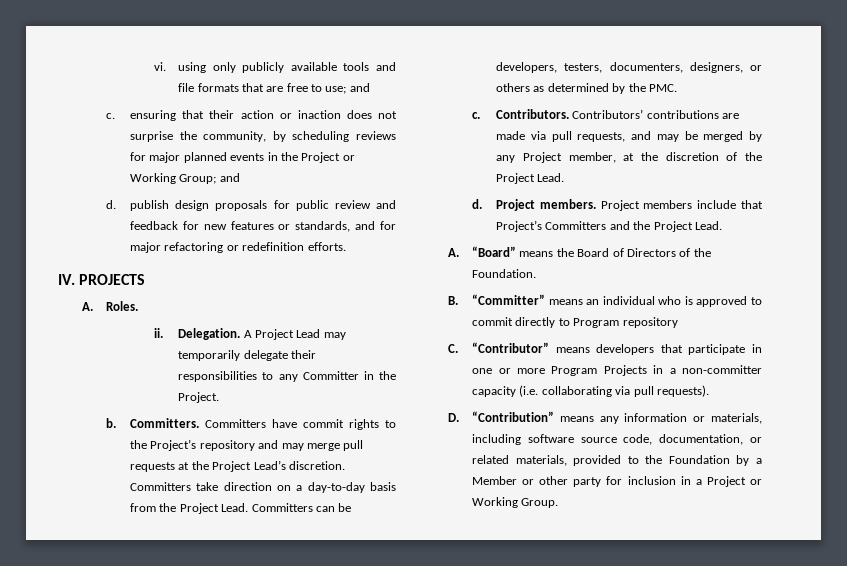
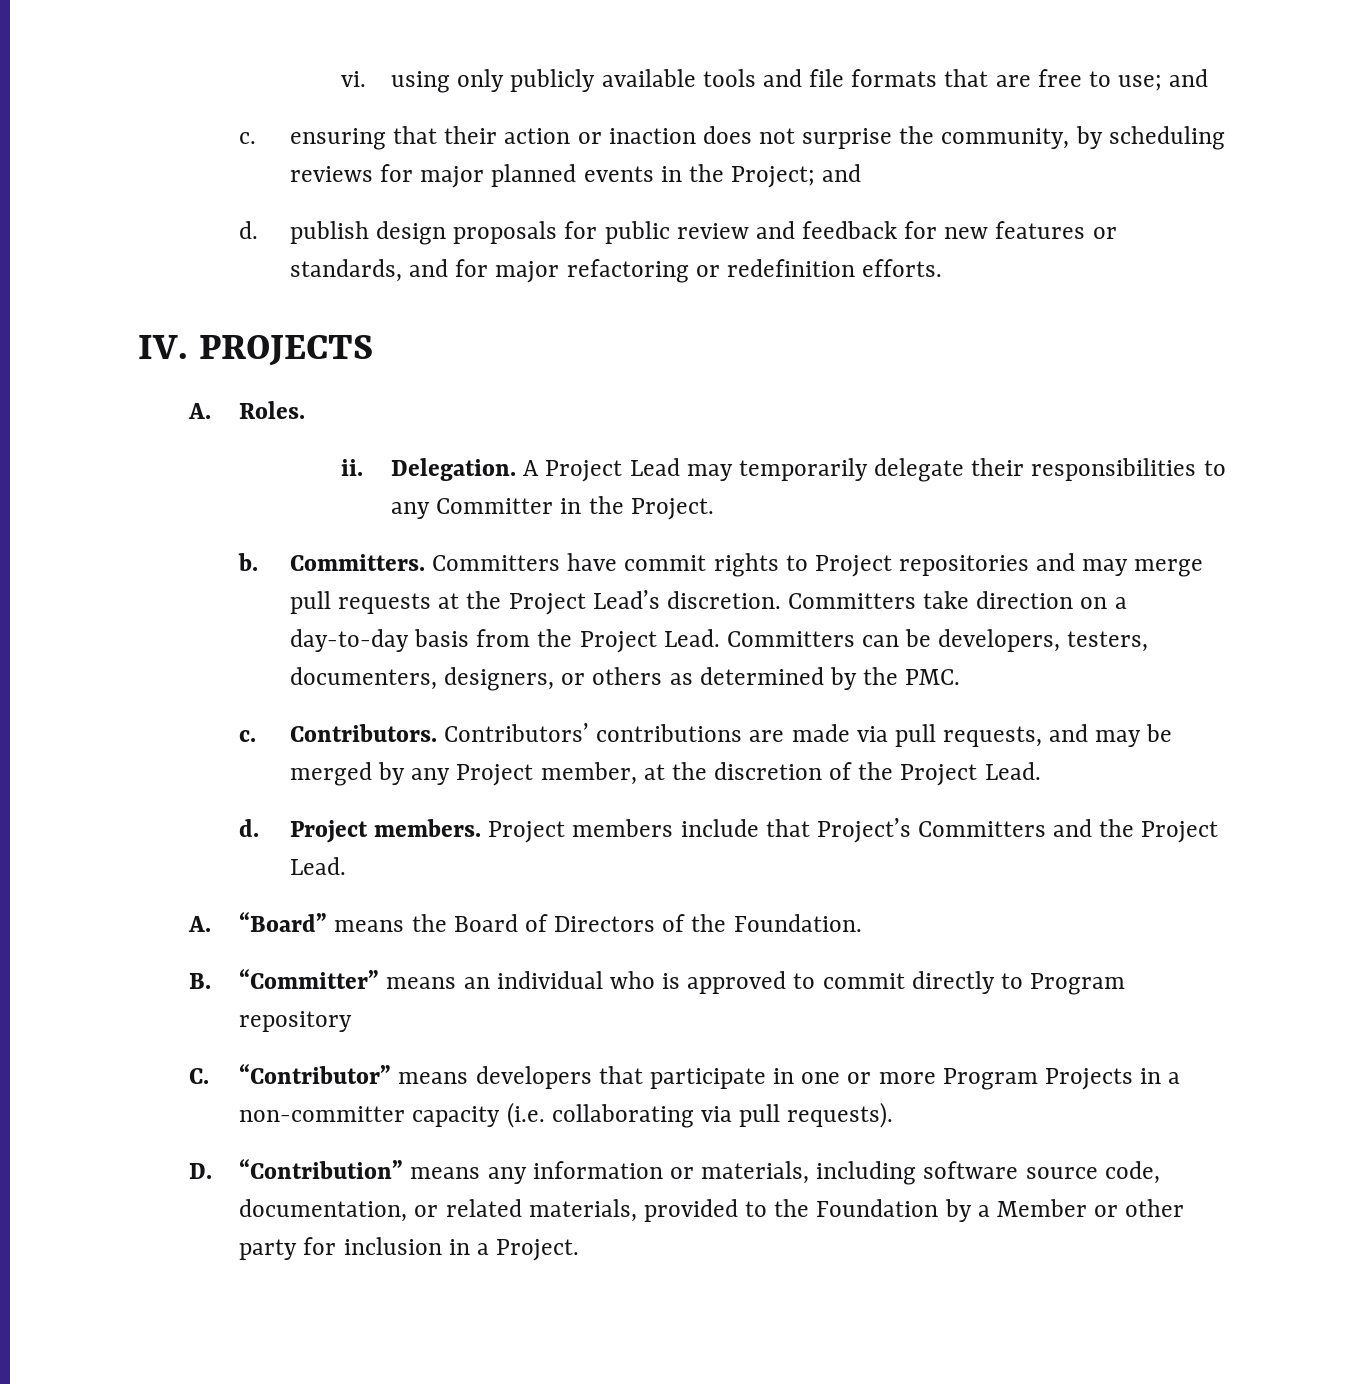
[301,152,355,163] [130,173,217,184] Project or Working Group; -> [730,166,815,188] Project;
[130,439,255,451] the Project’s repository -> [814,555,1029,577] Project repositories
[706,476,762,487] [472,497,559,508] Project or Working Group. -> [496,1239,580,1261] Project.

